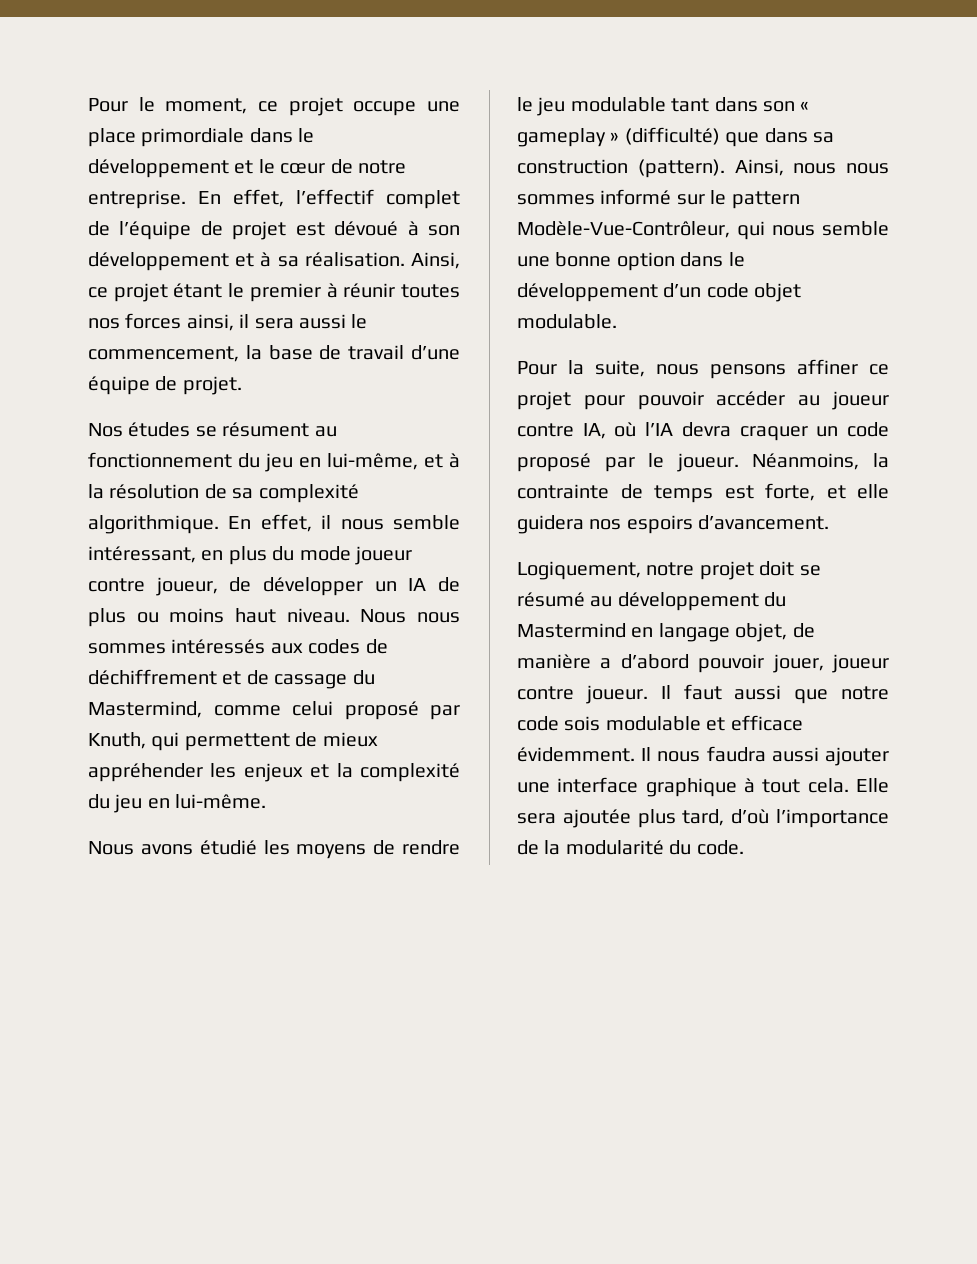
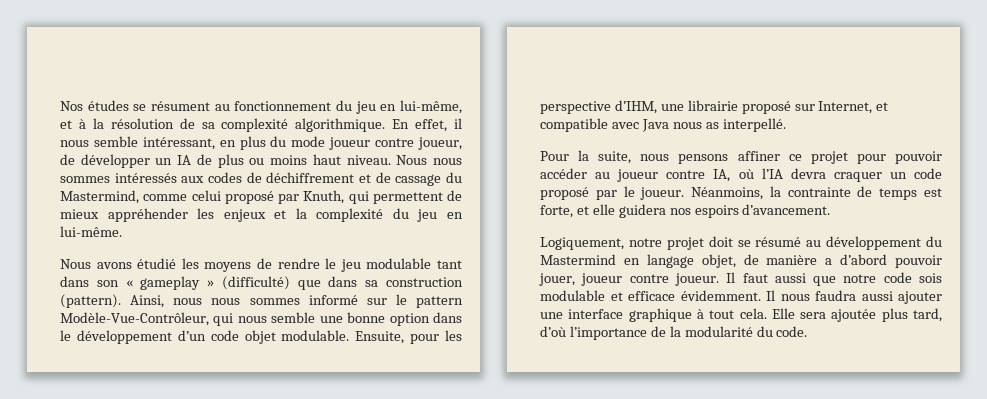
[88,97,461,116] [88,128,315,147] [88,159,406,178] [88,189,460,209] [88,221,460,240] [88,252,460,271] [88,283,461,302] [88,313,368,331] [88,345,461,362] [88,376,242,395] Pour le moment, ce projet occupe une place primordiale dans le développement et le cœur de notre entreprise. En effet, l’effectif complet de l’équipe de projet est dévoué à son développement et à sa réalisation. Ainsi, ce projet étant le premier à réunir toutes nos forces ainsi, il sera aussi le commencement, la base de travail d’une équipe de projet. // -> (60, 106) none
(617, 321) none -> [355,330,462,344] [540,100,889,114] [540,118,786,132] Ensuite, pour les perspective d’IHM, une librairie proposé sur Internet, et compatible avec Java nous as interpellé.

